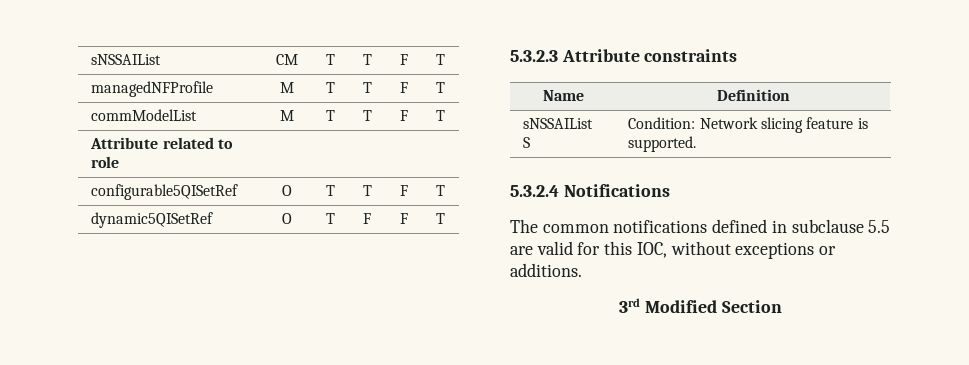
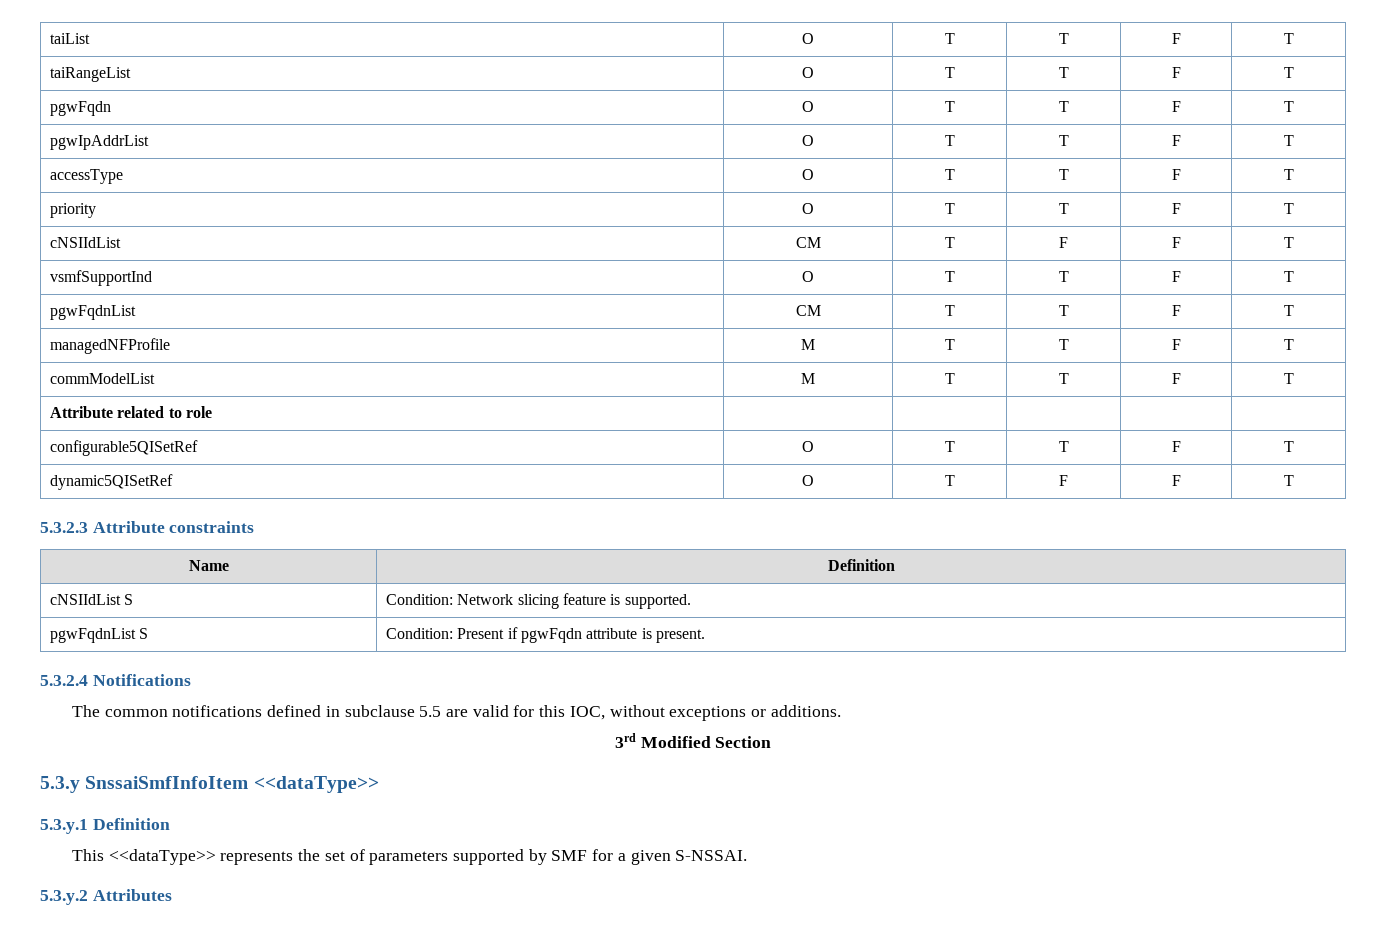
[91,54,162,65] sNSSAIList -> [50,33,91,44] [802,33,814,44] [944,33,955,44] [1058,33,1069,44] [1171,33,1181,44] [1283,33,1294,44] [50,67,132,82] [802,67,814,78] [944,67,955,78] [1058,67,1069,78] [1171,67,1181,78] [1283,67,1294,78] [50,101,112,116] [802,101,814,112] [944,101,955,112] [1058,101,1069,112] [1171,101,1181,112] [1283,101,1294,112] [50,135,150,150] [802,135,814,146] [944,135,955,146] [1058,135,1069,146] [1171,135,1181,146] [1283,135,1294,146] [50,169,124,184] [802,169,814,180] [944,169,955,180] [1058,169,1069,180] [1171,169,1181,180] [1283,169,1294,180] [50,203,97,218] [802,203,814,214] [944,203,955,214] [1058,203,1069,214] [1171,203,1181,214] [1283,203,1294,214] [50,237,122,248] [795,237,821,248] [944,237,955,248] [1059,237,1068,248] [1171,237,1181,248] [1283,237,1294,248] [50,270,153,286] [802,271,814,282] [944,271,955,282] [1058,271,1069,282] [1171,271,1181,282] [1283,271,1294,282] [50,305,137,320] taiList | O | T | T | F | T // taiRangeList | O | T | T | F | T // pgwFqdn | O | T | T | F | T // pgwIpAddrList | O | T | T | F | T // accessType | O | T | T | F | T // priority | O | T | T | F | T // cNSIIdList | CM | T | F | F | T // vsmfSupportInd | O | T | T | F | T // pgwFqdnList
[523,118,594,129] sNSSAIList -> [50,594,122,605] cNSIIdList
(697, 144) none -> [50,628,149,643] [386,627,706,643] // pgwFqdnList S | Condition: Present if pgwFqdn attribute is present.
(782, 306) none -> [40,776,379,793] [40,818,170,834] [71,849,748,865] [40,889,172,905] // 5.3.y SnssaiSmfInfoItem <<dataType>> // 5.3.y.1 Definition // This <<dataType>> represents the set of parameters supported by SMF for a given S-NSSAI. // 5.3.y.2 Attributes

